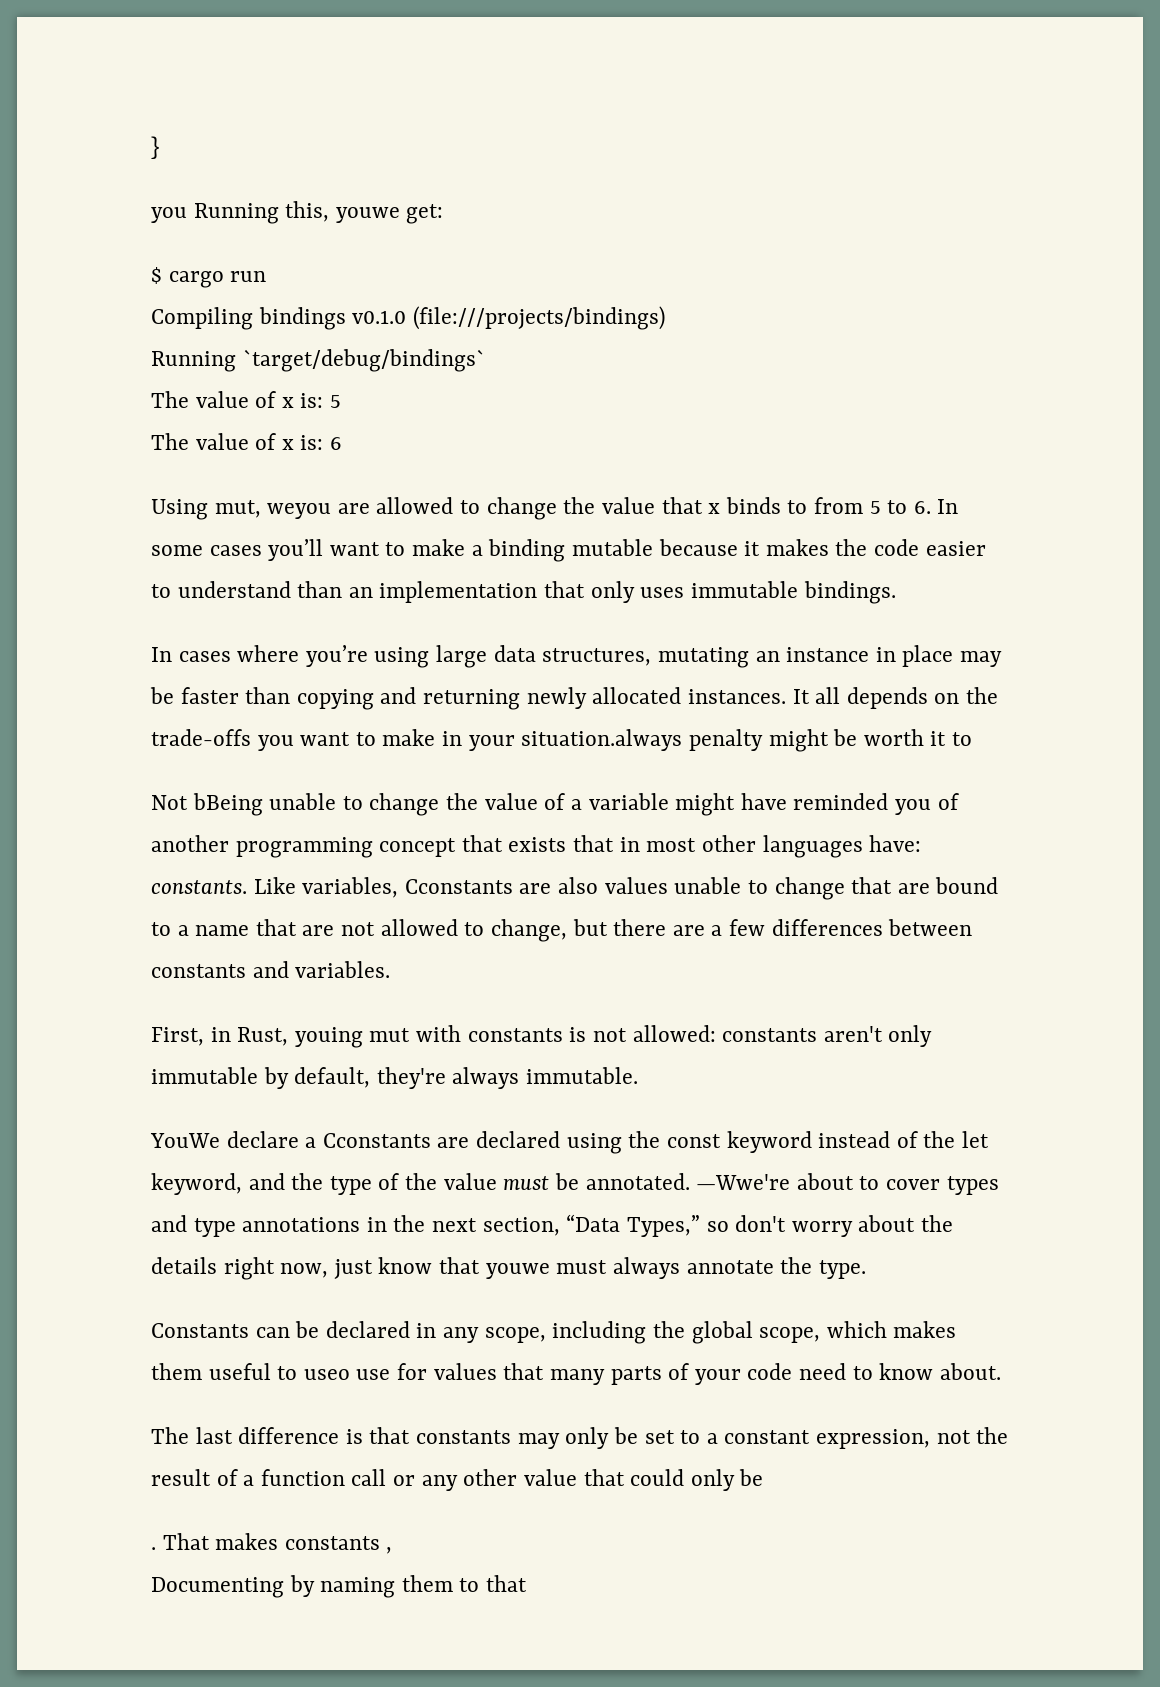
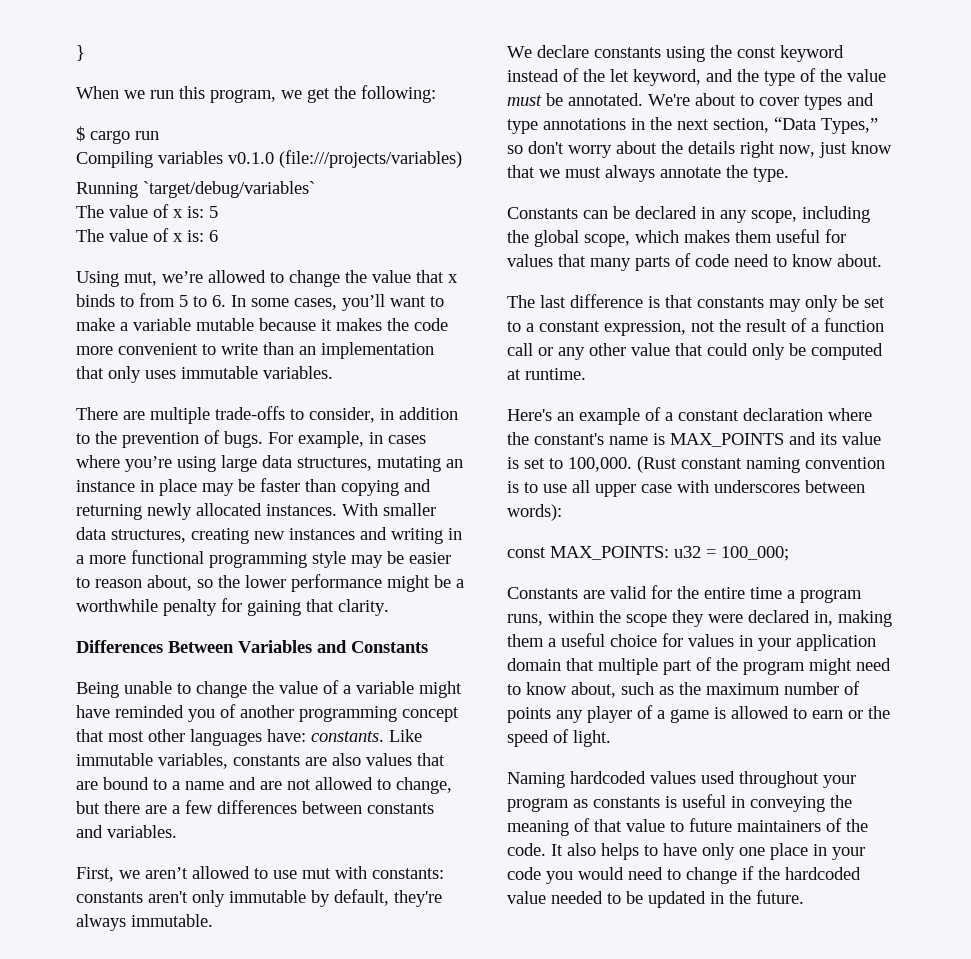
[151,201,444,224] you Running this, youwe get: -> [76,85,436,103] When we run this program, we get the following:
[258,306,665,330] [151,349,485,372] bindings v0.1.0 (file:///projects/bindings) // Running `target/debug/bindings` -> [158,150,462,168] [76,181,315,198] variables v0.1.0 (file:///projects/variables) // Running `target/debug/variables`
[267,503,370,519] weyou are -> [162,271,203,283] we’re
[209,545,262,556] cases -> [294,298,337,310] cases,
[488,539,566,562] binding -> [133,318,191,331] variable
[925,541,986,556] [151,581,291,598] easier to understand -> [76,343,258,355] more convenient to write
[803,581,896,604] [151,647,172,662] bindings. // In -> [263,366,333,379] [76,406,458,424] [76,430,383,448] variables. // There are multiple trade-offs to consider, in addition to the prevention of bugs. For example, in
[792,687,998,709] [151,729,972,752] [151,793,263,816] It all depends on the trade-offs you want to make in your situation.always penalty might be worth it to // Not bBeing -> [342,503,436,516] [76,527,462,544] [76,550,451,568] [76,574,464,592] [76,598,389,616] [76,640,428,653] [76,682,119,698] With smaller data structures, creating new instances and writing in a more functional programming style may be easier to reason about, so the lower performance might be a worthwhile penalty for gaining that clarity. // Differences Between Variables and Constants // Being
[508,835,640,852] exists that in -> (104, 735) none
[302,877,845,900] variables, Cconstants are also values unable to change -> [76,753,412,769] immutable variables, constants are also values
[255,919,297,936] that -> [229,777,256,790] and
[210,1025,716,1048] in Rust, youing mut with constants is not allowed: -> [119,866,444,879] we aren’t allowed to use mut with constants:
[150,1131,561,1148] YouWe declare a Cconstants are declared -> [507,45,661,58] We declare constants
[696,1174,791,1190] —Wwe're -> [648,94,690,106] We're
[485,1263,550,1279] youwe -> [539,169,560,178] we
[277,1366,391,1380] to useo use -> (820, 236) none
[694,1369,741,1385] your -> (691, 260) none
[151,1533,393,1554] [151,1575,528,1598] // . That makes constants , // Documenting by naming them to that -> [811,343,883,360] [507,368,586,380] [507,407,872,425] [507,432,881,447] [507,456,885,473] [507,480,865,497] [507,504,562,521] [507,546,789,561] [507,585,862,603] [507,610,892,627] [507,633,876,651] [507,657,891,675] [507,681,860,698] [507,705,890,723] [507,729,611,747] [507,771,856,788] [507,794,852,812] [507,818,868,836] [507,843,865,860] [507,866,861,884] [507,890,804,908] computed at runtime. // Here's an example of a constant declaration where the constant's name is MAX_POINTS and its value is set to 100,000. (Rust constant naming convention is to use all upper case with underscores between words): // const MAX_POINTS: u32 = 100_000; // Constants are valid for the entire time a program runs, within the scope they were declared in, making them a useful choice for values in your application domain that multiple part of the program might need to know about, such as the maximum number of points any player of a game is allowed to earn or the speed of light. // Naming hardcoded values used throughout your program as constants is useful in conveying the meaning of that value to future maintainers of the code. It also helps to have only one place in your code you would need to change if the hardcoded value needed to be updated in the future.

